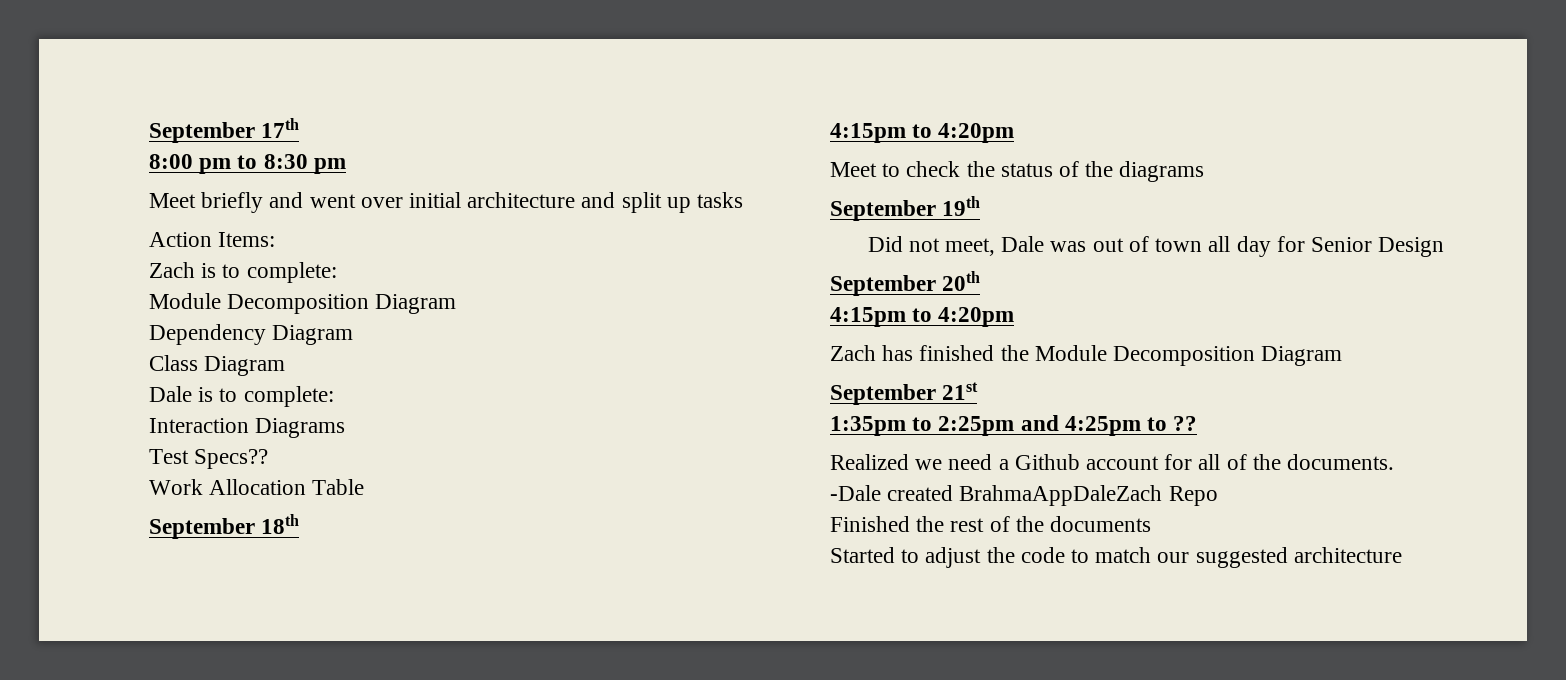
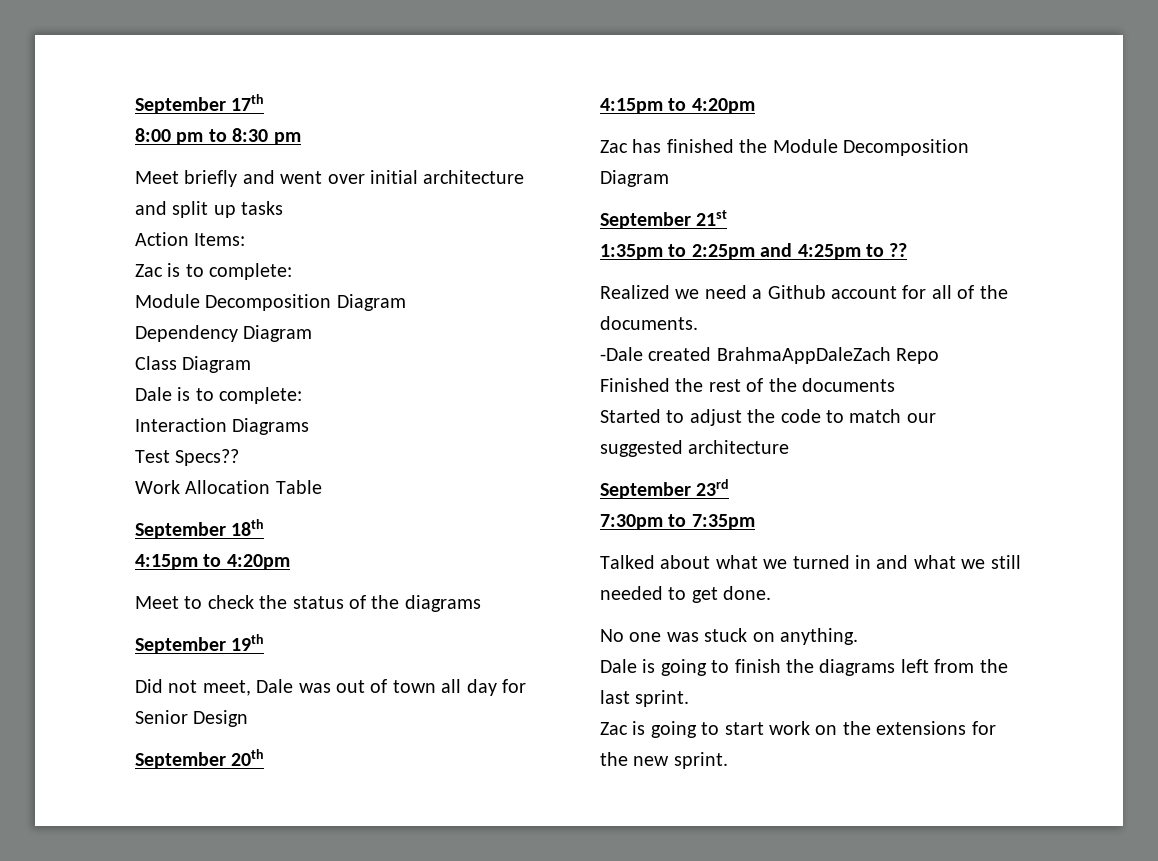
[149,262,195,278] Zach -> [135,264,163,277] Zac
[830,345,876,361] Zach -> [600,140,628,153] Zac
(1402, 555) none -> [600,479,730,499] [600,514,755,530] [600,555,1021,569] [600,586,772,603] [600,628,858,645] [600,659,1008,676] [600,690,690,707] [600,721,996,738] [600,752,728,769] // September 23rd // 7:30pm to 7:35pm // Talked about what we turned in and what we still needed to get done. // No one was stuck on anything. // Dale is going to finish the diagrams left from the last sprint. // Zac is going to start work on the extensions for the new sprint.

